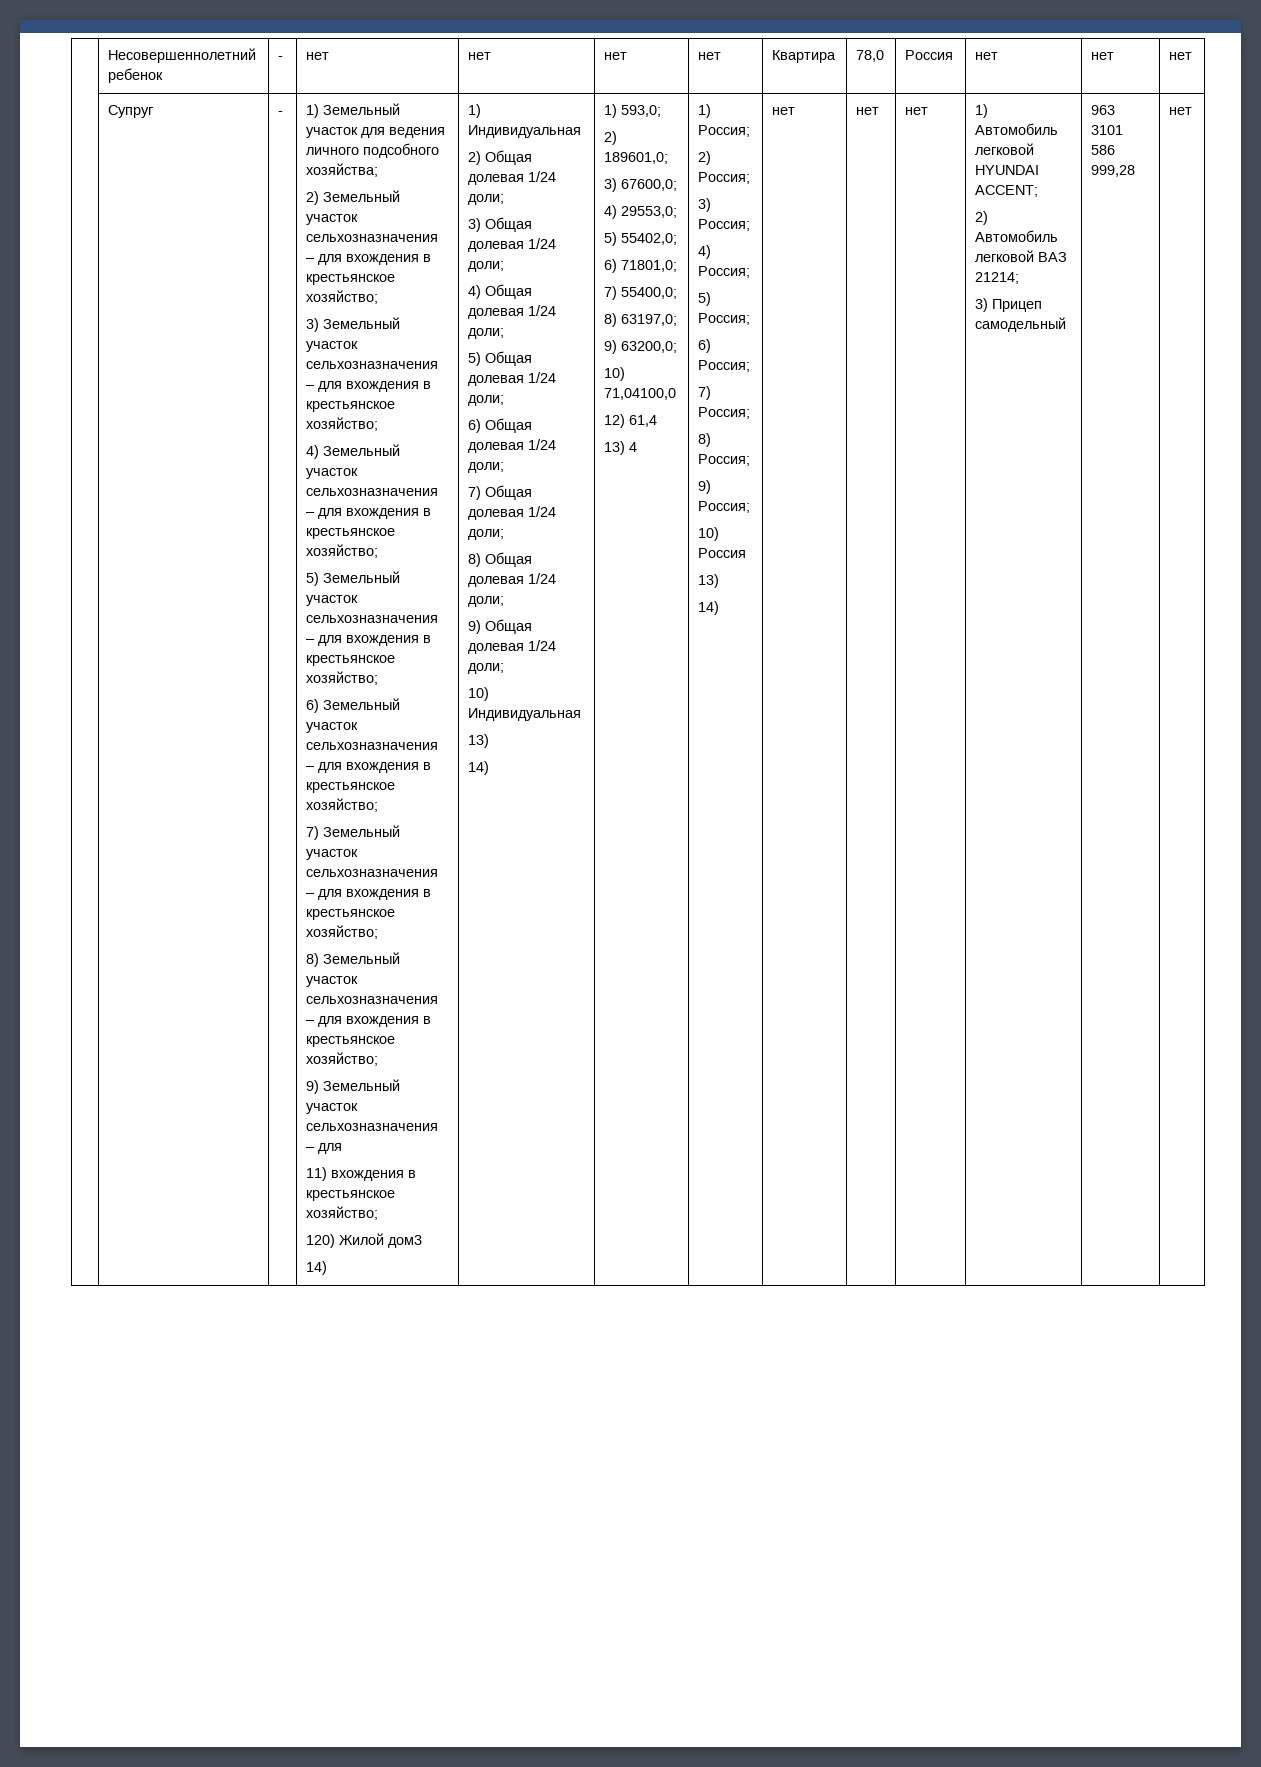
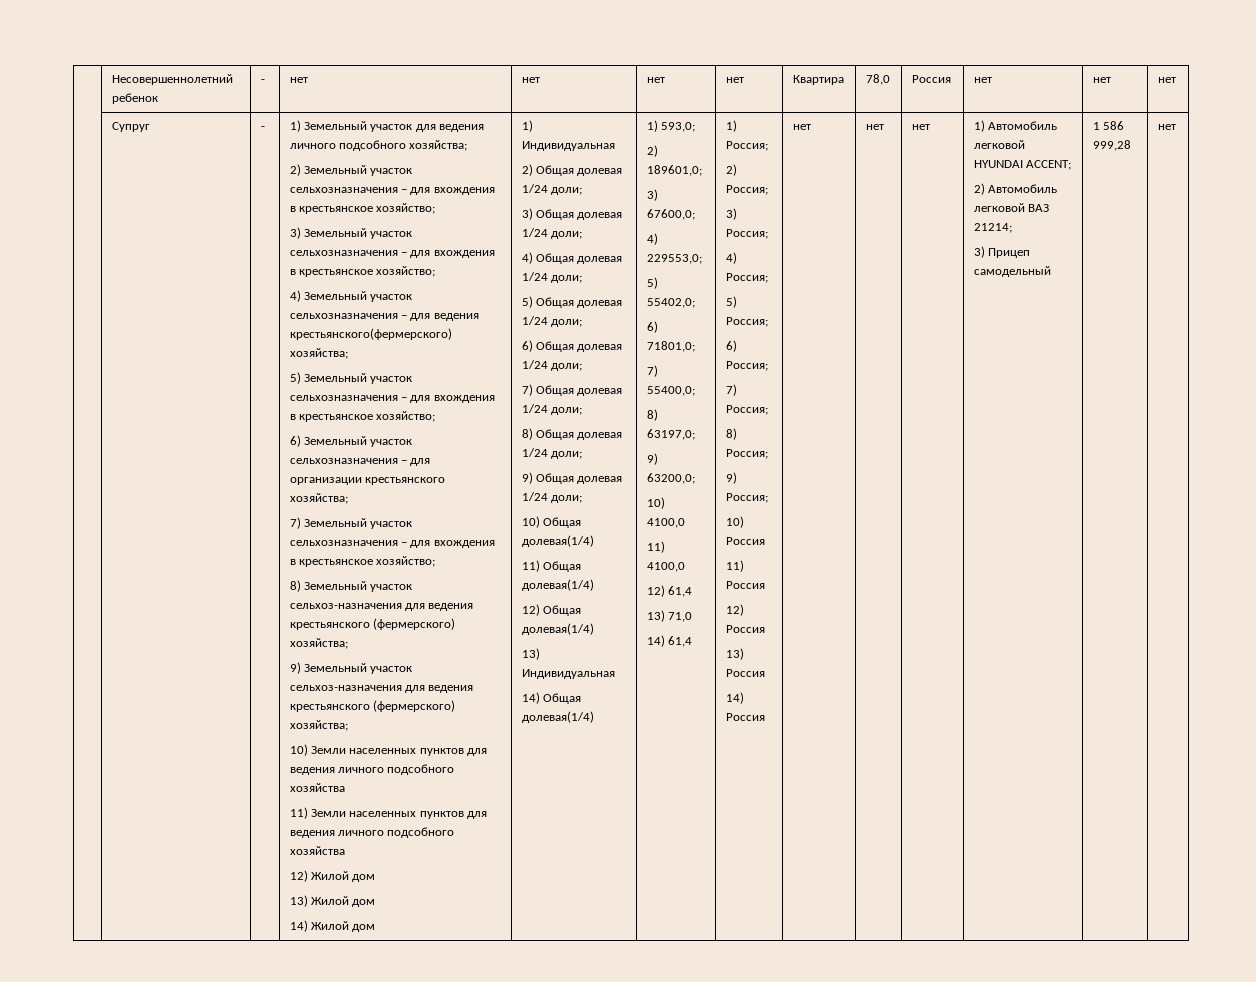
[346,508,432,519] [306,528,396,539] [306,544,379,558] вхождения в крестьянское хозяйство; -> [433,313,479,321] [289,328,452,340] [289,348,348,359] ведения крестьянского(фермерского) хозяйства;
[346,762,432,773] [306,782,396,793] [306,798,379,812] вхождения в крестьянское хозяйство; -> [289,477,446,485] [289,493,348,504] организации крестьянского хозяйства;
[306,996,439,1004] [306,1016,432,1027] [306,1036,396,1047] [306,1052,379,1066] сельхозназначения – для вхождения в крестьянское хозяйство; -> [289,603,474,611] [289,618,456,630] [289,638,348,649] сельхоз-назначения для ведения крестьянского (фермерского) хозяйства;
[306,1123,439,1131] [306,1143,343,1154] [306,1167,417,1181] [306,1190,396,1201] [306,1206,379,1220] [306,1233,423,1248] [306,1261,328,1275] сельхозназначения – для // 11) вхождения в крестьянское хозяйство; // 120) Жилой дом3 // 14) -> [289,685,474,693] [289,700,456,712] [289,720,348,731] [289,744,488,756] [289,764,455,775] [289,783,345,792] [289,807,488,819] [289,827,455,838] [289,846,345,855] [289,870,376,882] [289,895,376,907] [289,920,376,932] сельхоз-назначения для ведения крестьянского (фермерского) хозяйства; // 10) Земли населенных пунктов для ведения личного подсобного хозяйства // 11) Земли населенных пунктов для ведения личного подсобного хозяйства // 12) Жилой дом // 13) Жилой дом // 14) Жилой дом
[468,708,582,721] [468,734,490,748] [468,761,490,775] Индивидуальная // 13) // 14) -> [543,517,582,528] [521,535,594,547] [521,560,582,572] [521,579,594,591] [521,604,582,616] [521,623,594,635] [521,648,540,660] [521,669,615,679] [521,692,582,704] [521,711,594,723] Общая долевая(1/4) // 11) Общая долевая(1/4) // 12) Общая долевая(1/4) // 13) Индивидуальная // 14) Общая долевая(1/4)
[621,206,678,218] 29553,0; -> [646,254,702,264] 229553,0;
[604,388,677,400] 71,04100,0 -> [646,518,685,528] [646,541,665,553] [646,562,685,572] 4100,0 // 11) 4100,0
[629,442,638,452] 4 -> [668,612,693,622] [646,635,693,647] 71,0 // 14) 61,4
[698,574,720,588] [698,601,720,615] // 13) // 14) -> [725,560,744,572] [725,581,765,589] [725,604,744,616] [725,625,765,633] [725,648,744,660] [725,669,765,677] [725,692,744,704] [725,713,765,721] // 11) Россия // 12) Россия // 13) Россия // 14) Россия
[1091,105,1116,115] [1091,125,1124,135] 963 3101 -> [1092,122,1100,130] 1

